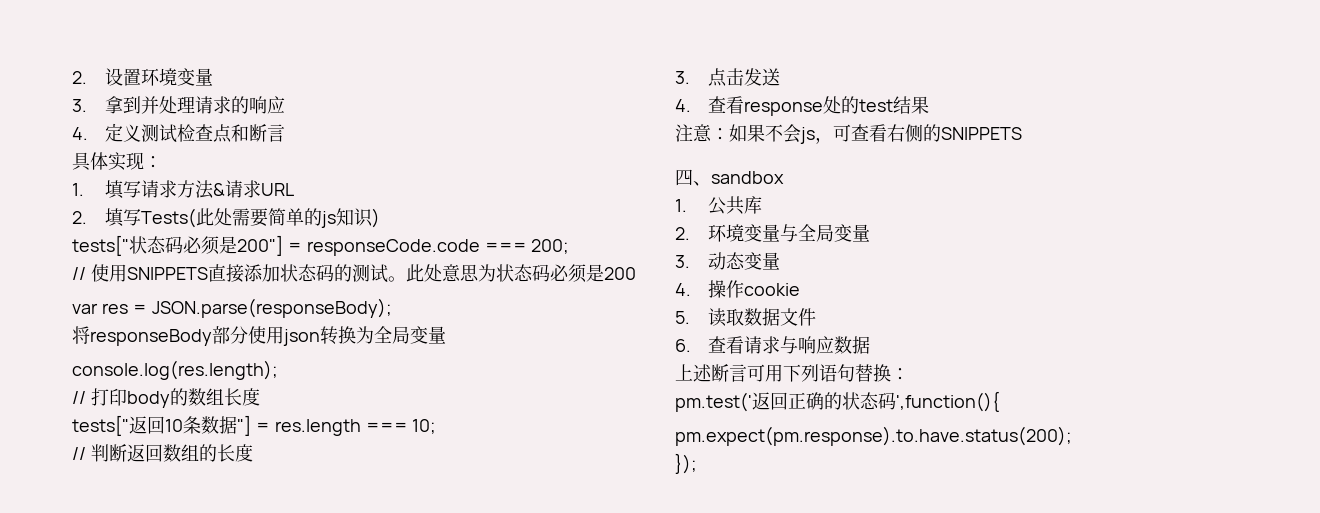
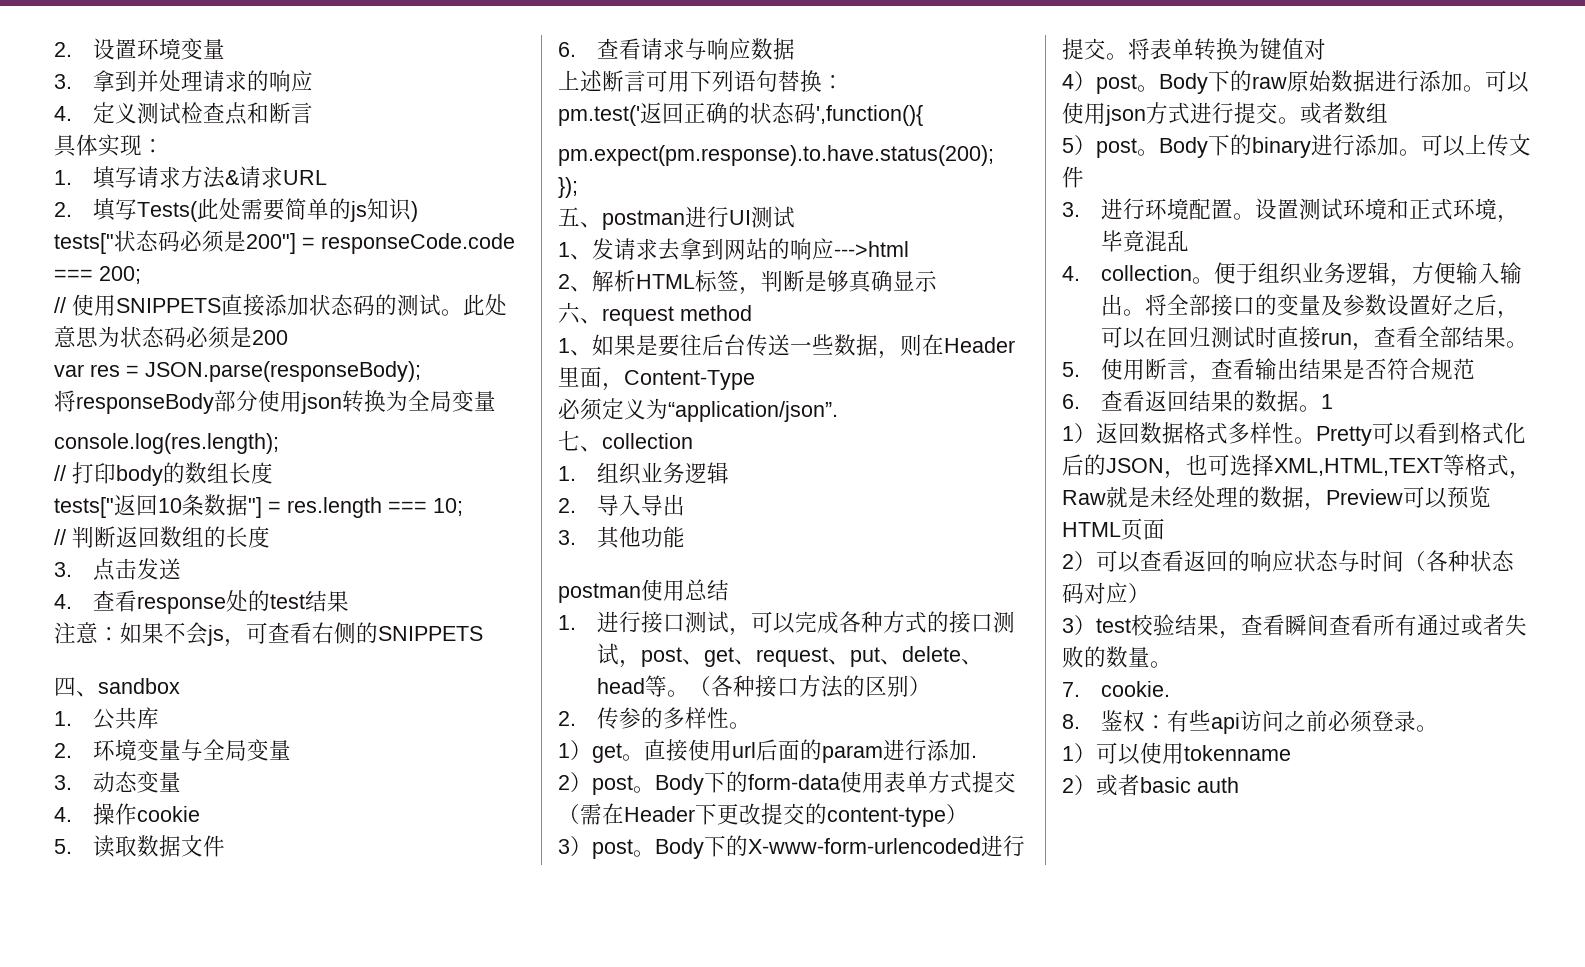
(697, 463) none -> [558,206,795,230] [558,238,909,261] [558,270,937,295] [558,302,752,326] [558,334,1015,359] [558,366,755,391] [558,398,838,422] [558,430,693,452] [558,462,730,485] [558,494,686,516] [558,526,686,549] [558,579,729,603] [558,611,1016,636] [597,643,984,668] [597,675,932,698] [558,707,752,729] [558,739,977,763] [558,771,1016,795] [558,803,968,827] [558,835,1025,859] [1062,38,1326,61] [1062,70,1529,94] [1062,102,1388,126] [1062,134,1531,158] [1062,166,1084,188] [1062,198,1520,223] [1101,230,1190,252] [1062,262,1523,287] [1101,294,1520,319] [1101,326,1529,351] [1062,358,1476,383] [1062,390,1334,412] [1062,422,1526,446] [1062,454,1531,479] [1062,486,1491,511] [1062,518,1165,540] [1062,550,1514,573] [1062,582,1150,604] [1062,614,1527,639] [1062,646,1172,668] [1062,681,1171,697] [1062,710,1439,734] [1062,742,1291,765] [1062,774,1239,796] // 五、postman进行UI测试 // 1、发请求去拿到网站的响应--->html // 2、解析HTML标签，判断是够真确显示 // 六、request method // 1、如果是要往后台传送一些数据，则在Header里面，Content-Type // 必须定义为“application/json”. // 七、collection // 1.组织业务逻辑 // 2.导入导出 // 3.其他功能 // postman使用总结 // 1.进行接口测试，可以完成各种方式的接口测试，post、get、request、put、delete、head等。（各种接口方法的区别） // 2.传参的多样性。 // 1）get。直接使用url后面的param进行添加. // 2）post。Body下的form-data使用表单方式提交（需在Header下更改提交的content-type） // 3）post。Body下的X-www-form-urlencoded进行提交。将表单转换为键值对 // 4）post。Body下的raw原始数据进行添加。可以使用json方式进行提交。或者数组 // 5）post。Body下的binary进行添加。可以上传文件 // 3.进行环境配置。设置测试环境和正式环境，毕竟混乱 // 4. collection。便于组织业务逻辑，方便输入输出。将全部接口的变量及参数设置好之后，可以在回归测试时直接run，查看全部结果。 // 5.使用断言，查看输出结果是否符合规范 // 6.查看返回结果的数据。1 // 1）返回数据格式多样性。Pretty可以看到格式化后的JSON，也可选择XML,HTML,TEXT等格式，Raw就是未经处理的数据，Preview可以预览HTML页面 // 2）可以查看返回的响应状态与时间（各种状态码对应） // 3）test校验结果，查看瞬间查看所有通过或者失败的数量。 // 7. cookie. // 8.鉴权：有些api访问之前必须登录。 // 1）可以使用tokenname // 2）或者basic auth

